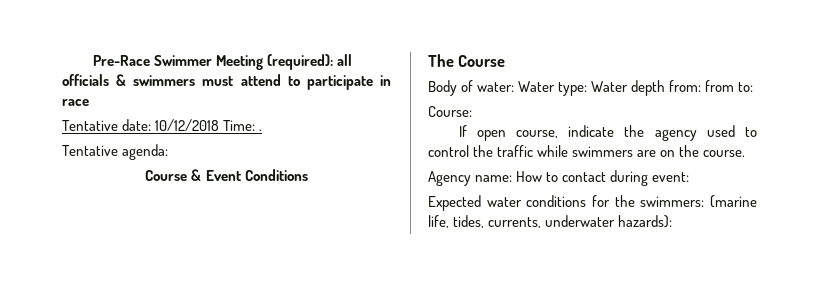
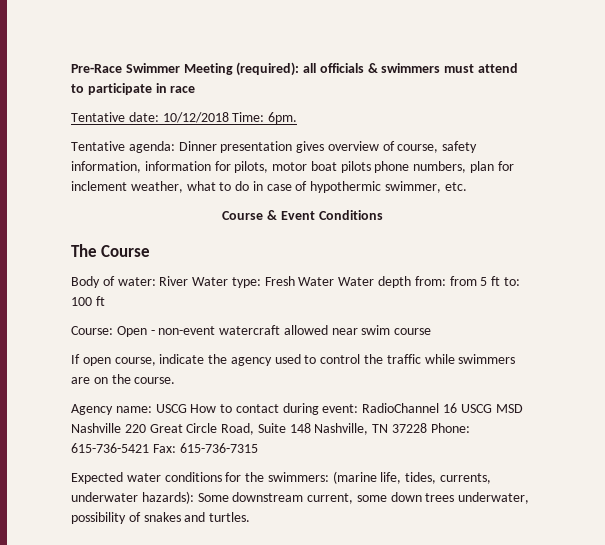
[259,129,263,131] . -> [268,112,298,124] 6pm.
(169, 152) none -> [178,141,478,153] [71,161,514,173] [71,181,467,193] Dinner presentation gives overview of course, safety information, information for pilots, motor boat pilots phone numbers, plan for inclement weather, what to do in case of hypothermic swimmer, etc.
(515, 87) none -> [159,276,189,286] River
(588, 89) none -> [264,276,335,286] Fresh Water
(735, 86) none -> [480,276,501,286] 5 ft
(754, 87) none -> [71,296,105,306] 100 ft
(472, 111) none -> [116,325,432,337] Open - non-event watercraft allowed near swim course
(513, 178) none -> [155,404,187,413] USCG
(690, 177) none -> [362,403,523,413] [71,423,470,435] [71,443,258,453] RadioChannel 16 USCG MSD Nashville 220 Great Circle Road, Suite 148 Nashville, TN 37228 Phone: 615-736-5421 Fax: 615-736-7315
(673, 221) none -> [197,492,530,504] [71,512,251,524] Some downstream current, some down trees underwater, possibility of snakes and turtles.

